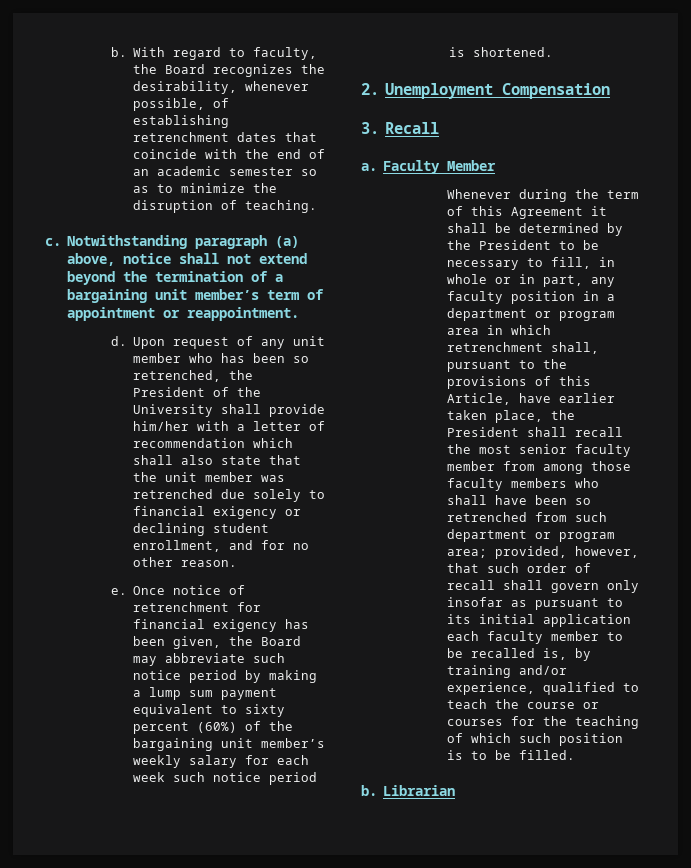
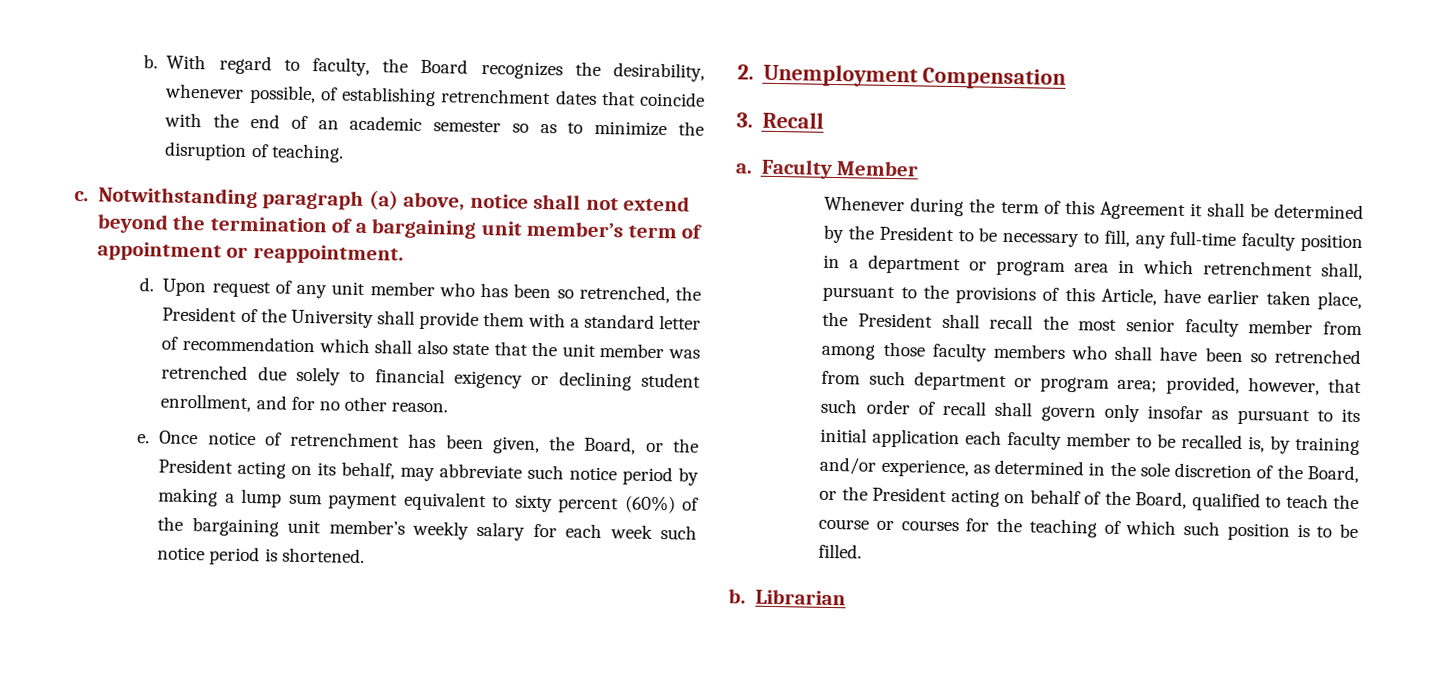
[133,421,190,431] him/her -> [483,312,526,327] them
(246, 427) none -> [583,313,655,329] standard
[237,602,262,612] [133,619,278,632] for financial exigency -> (401, 439) none
[261,636,302,646] Board -> [584,436,699,455] [158,458,396,480] Board, or the President acting on its behalf,
[598,257,615,267] [446,274,615,287] in whole or in part, any -> [1134,230,1237,249] any full-time
(535, 688) none -> [972,459,1359,484] [819,486,1188,510] as determined in the sole discretion of the Board, or the President acting on behalf of the Board,

